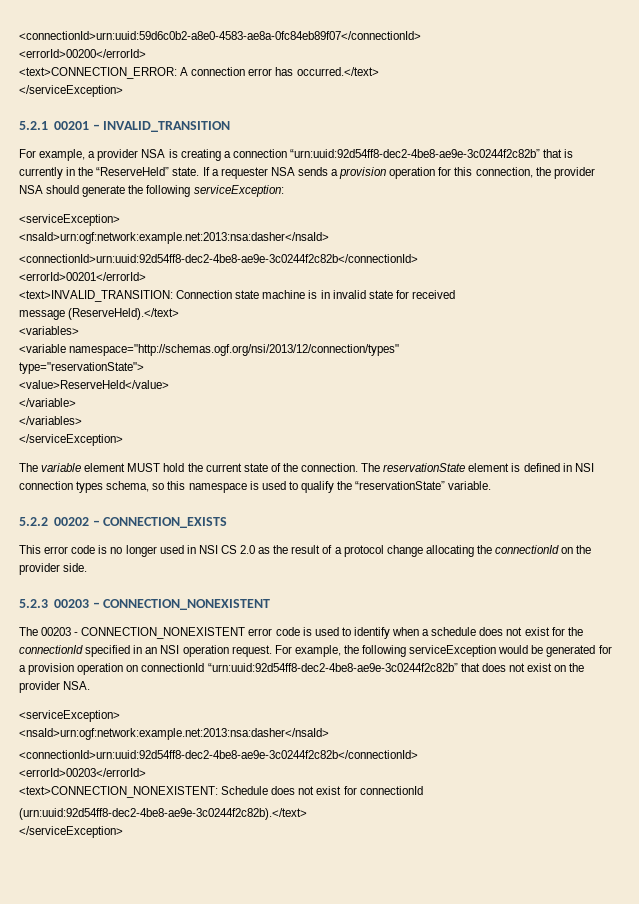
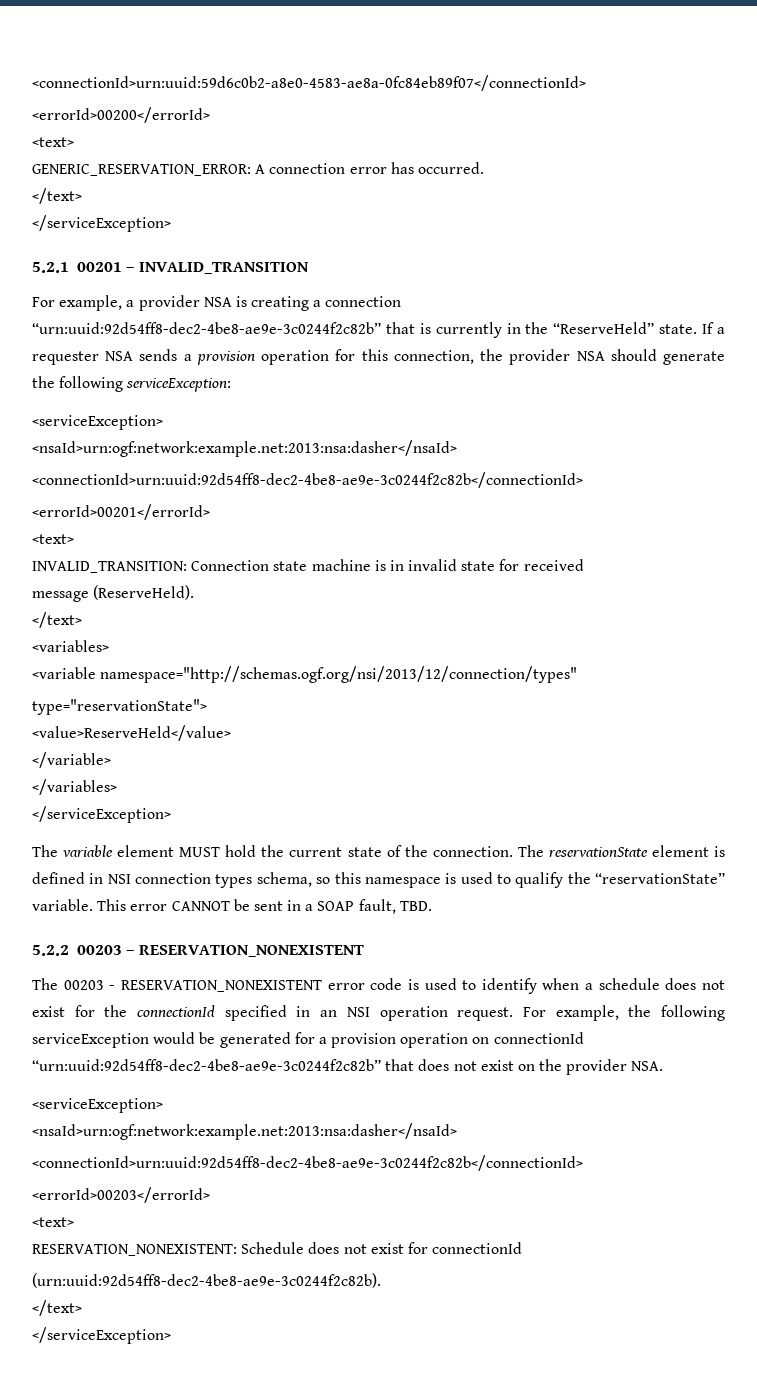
[19,67,177,79] <text>CONNECTION_ERROR: -> [32,137,74,147] [32,164,251,176] <text> // GENERIC_RESERVATION_ERROR:
[296,67,379,76] occurred.</text> -> [417,162,484,174] [32,188,82,204] occurred. // </text>
[19,290,173,302] <text>INVALID_TRANSITION: -> [32,534,74,544] [32,561,187,573] <text> // INVALID_TRANSITION:
[68,308,180,320] (ReserveHeld).</text> -> [93,585,195,600] [32,612,82,628] (ReserveHeld). // </text>
[19,517,228,528] [19,545,592,557] [19,563,88,575] [19,599,271,610] // 5.2.2 00202 – CONNECTION_EXISTS // This error code is no longer used in NSI CS 2.0 as the result of a protocol change allocating the connectionId on the provider side. // 5.2.3 00203 – CONNECTION_NONEXISTENT -> [97,899,432,914] [32,945,364,957] This error CANNOT be sent in a SOAP fault, TBD. // 5.2.2 00203 – RESERVATION_NONEXISTENT
[81,627,246,639] CONNECTION_NONEXISTENT -> [120,980,322,992] RESERVATION_NONEXISTENT
[19,786,218,798] <text>CONNECTION_NONEXISTENT: -> [32,1217,74,1227] [32,1244,237,1256] <text> // RESERVATION_NONEXISTENT:
[19,808,307,820] (urn:uuid:92d54ff8-dec2-4be8-ae9e-3c0244f2c82b).</text> -> [32,1273,381,1288] [32,1300,82,1316] (urn:uuid:92d54ff8-dec2-4be8-ae9e-3c0244f2c82b). // </text>

